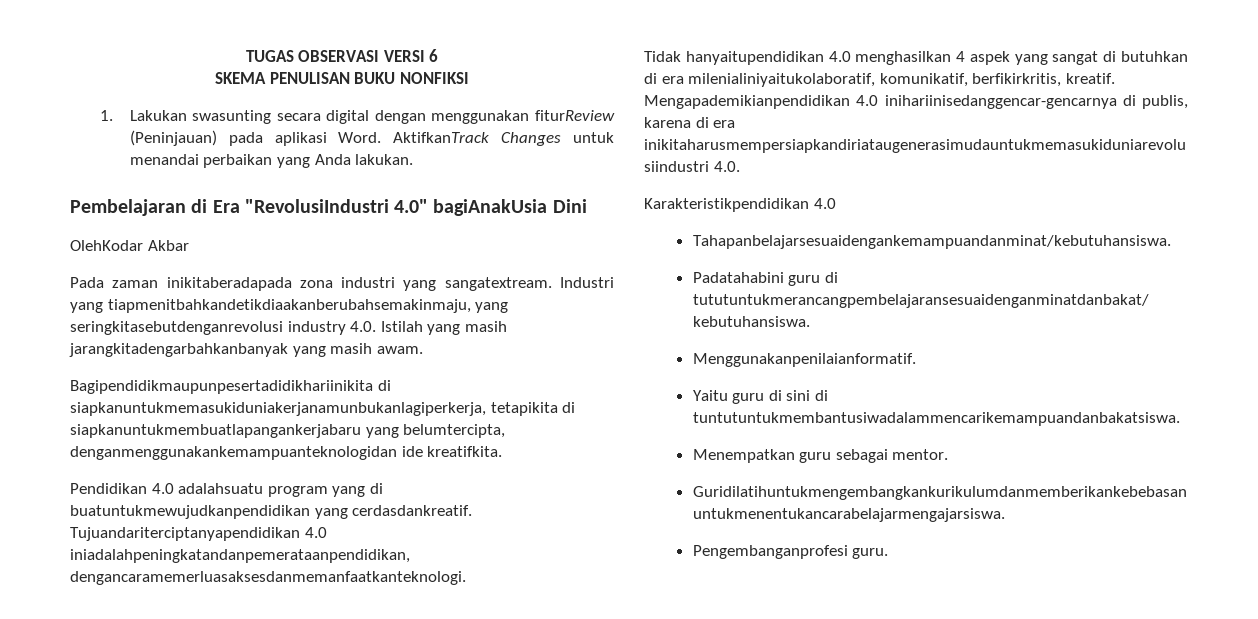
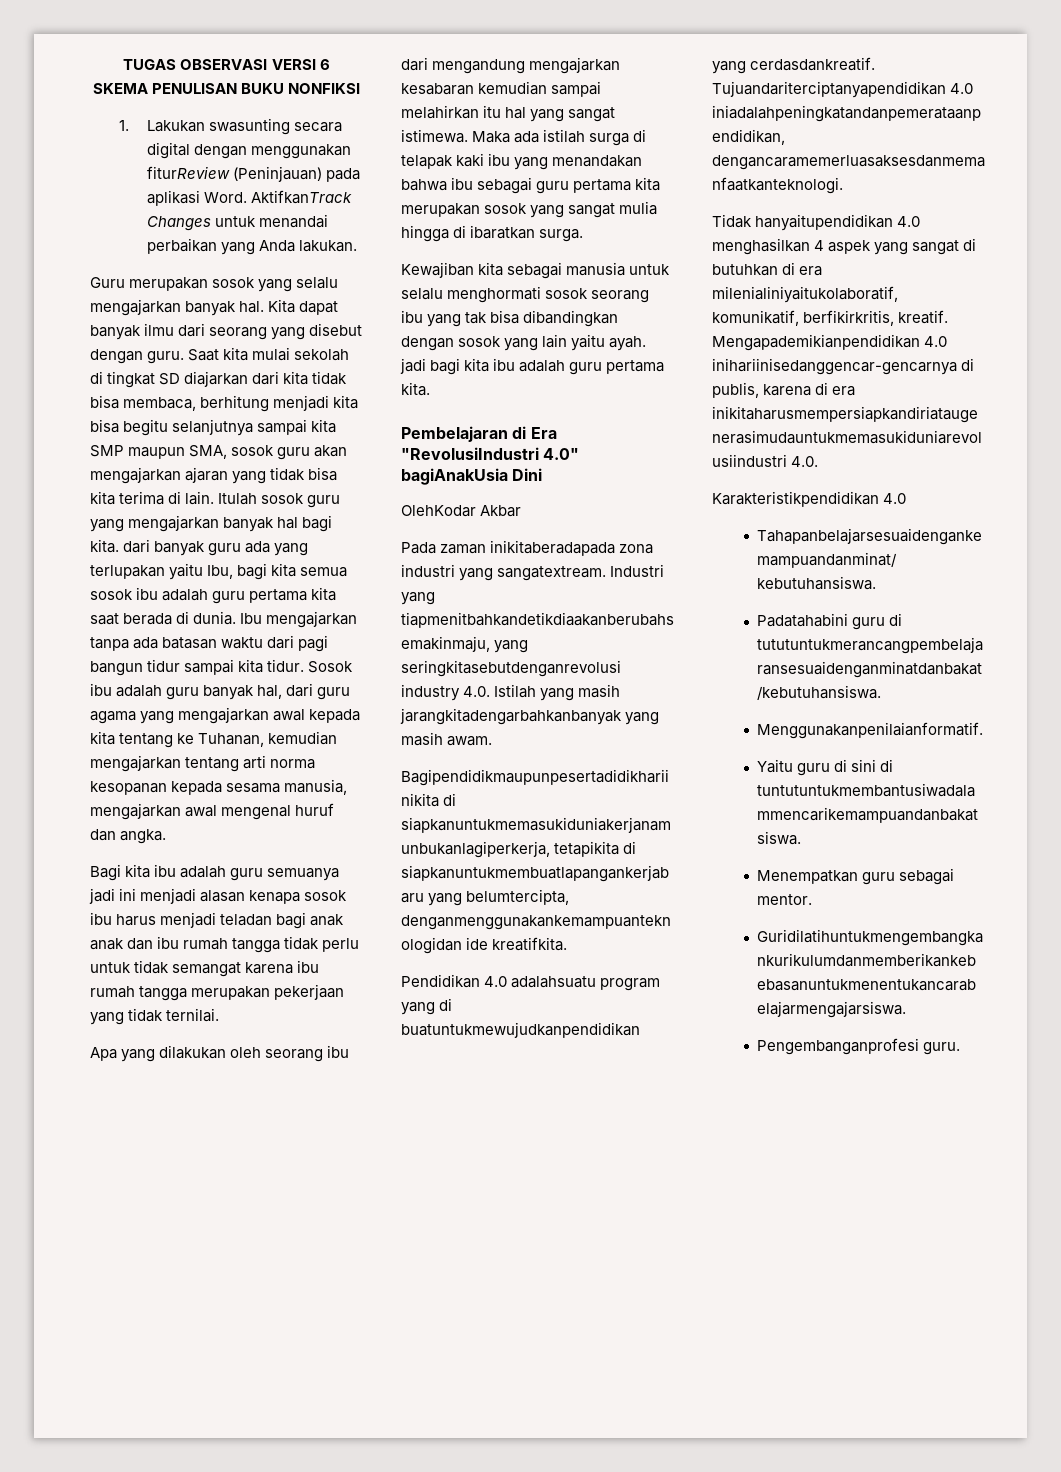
(414, 159) none -> [90,277,339,292] [90,299,339,316] [90,323,363,340] [90,347,350,364] [90,371,348,388] [90,395,359,412] [90,419,337,436] [90,445,348,460] [90,467,338,484] [90,491,341,508] [90,515,333,532] [90,539,309,556] [90,563,348,580] [90,587,337,604] [90,611,358,628] [90,635,329,652] [90,659,354,676] [90,683,351,700] [90,707,361,724] [90,731,338,748] [90,755,316,772] [90,779,348,795] [90,803,335,820] [90,829,167,844] [90,864,340,881] [89,888,348,904] [90,912,345,929] [90,936,360,953] [90,960,320,977] [90,984,345,1001] [90,1008,220,1025] [90,1045,350,1062] [401,57,621,74] [401,81,602,97] [401,105,616,122] [401,129,647,146] [401,153,643,170] [401,177,661,194] [401,201,658,218] [401,225,584,242] [401,262,671,279] [401,286,650,303] [401,310,619,327] [401,334,647,351] [400,358,665,375] [401,382,430,396] // Guru merupakan sosok yang selalu mengajarkan banyak hal. Kita dapat banyak ilmu dari seorang yang disebut dengan guru. Saat kita mulai sekolah di tingkat SD diajarkan dari kita tidak bisa membaca, berhitung menjadi kita bisa begitu selanjutnya sampai kita SMP maupun SMA, sosok guru akan mengajarkan ajaran yang tidak bisa kita terima di lain. Itulah sosok guru yang mengajarkan banyak hal bagi kita. dari banyak guru ada yang terlupakan yaitu Ibu, bagi kita semua sosok ibu adalah guru pertama kita saat berada di dunia. Ibu mengajarkan tanpa ada batasan waktu dari pagi bangun tidur sampai kita tidur. Sosok ibu adalah guru banyak hal, dari guru agama yang mengajarkan awal kepada kita tentang ke Tuhanan, kemudian mengajarkan tentang arti norma kesopanan kepada sesama manusia, mengajarkan awal mengenal huruf dan angka. // Bagi kita ibu adalah guru semuanya jadi ini menjadi alasan kenapa sosok ibu harus menjadi teladan bagi anak anak dan ibu rumah tangga tidak perlu untuk tidak semangat karena ibu rumah tangga merupakan pekerjaan yang tidak ternilai. // Apa yang dilakukan oleh seorang ibu dari mengandung mengajarkan kesabaran kemudian sampai melahirkan itu hal yang sangat istimewa. Maka ada istilah surga di telapak kaki ibu yang menandakan bahwa ibu sebagai guru pertama kita merupakan sosok yang sangat mulia hingga di ibaratkan surga. // Kewajiban kita sebagai manusia untuk selalu menghormati sosok seorang ibu yang tak bisa dibandingkan dengan sosok yang lain yaitu ayah. jadi bagi kita ibu adalah guru pertama kita.

